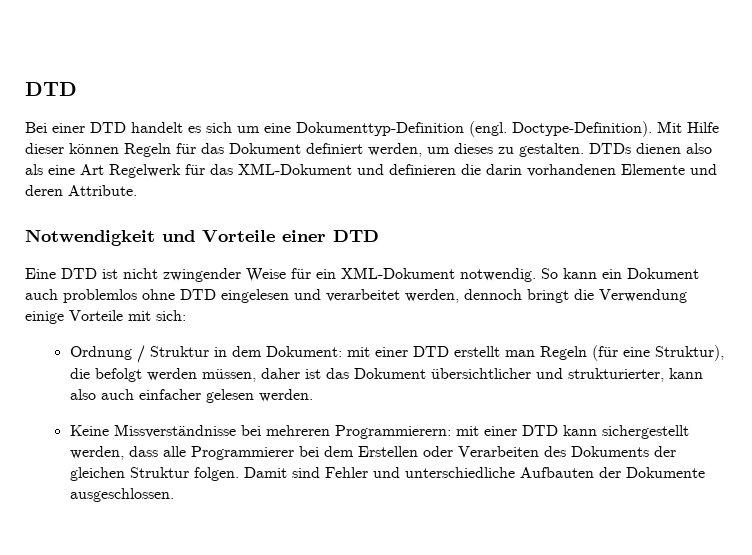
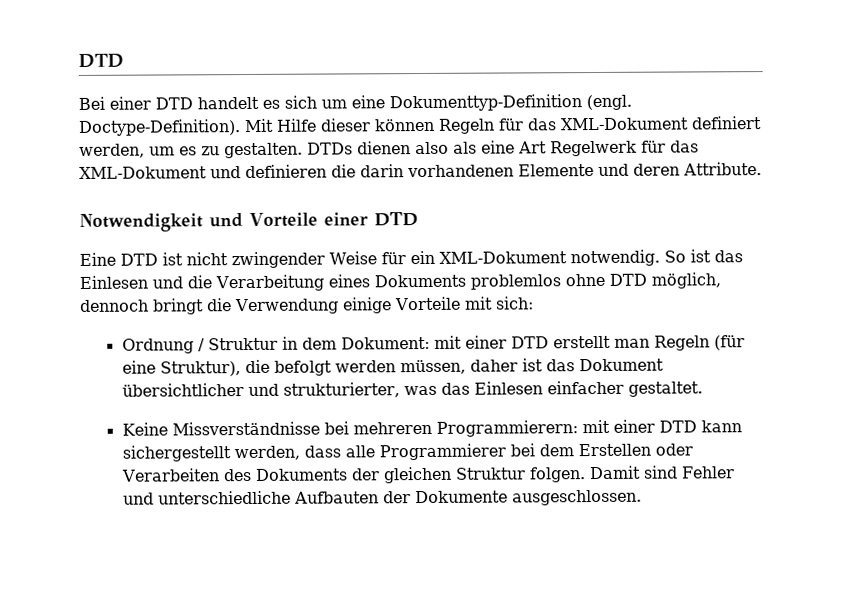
[229,143,301,154] Dokument -> [560,117,689,131] XML-Dokument
[454,143,493,154] dieses -> [179,146,197,156] es
[563,268,699,279] [25,289,459,303] kann ein Dokument auch problemlos ohne DTD eingelesen und verarbeitet werden, -> [689,249,743,263] [79,272,721,292] ist das Einlesen und die Verarbeitung eines Dokuments problemlos ohne DTD möglich,
[668,368,703,379] [69,389,313,403] kann also auch einfacher gelesen werden. -> [403,380,703,397] was das Einlesen einfacher gestaltet.

